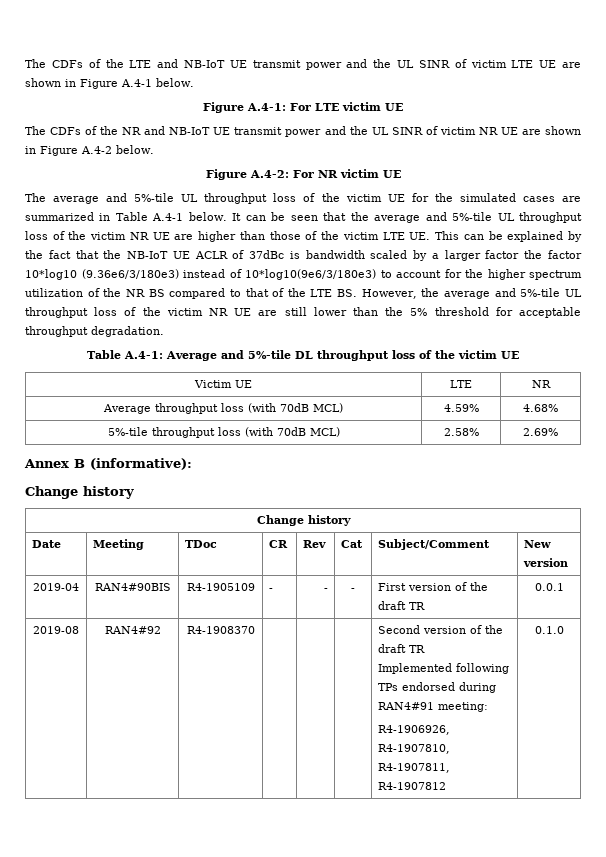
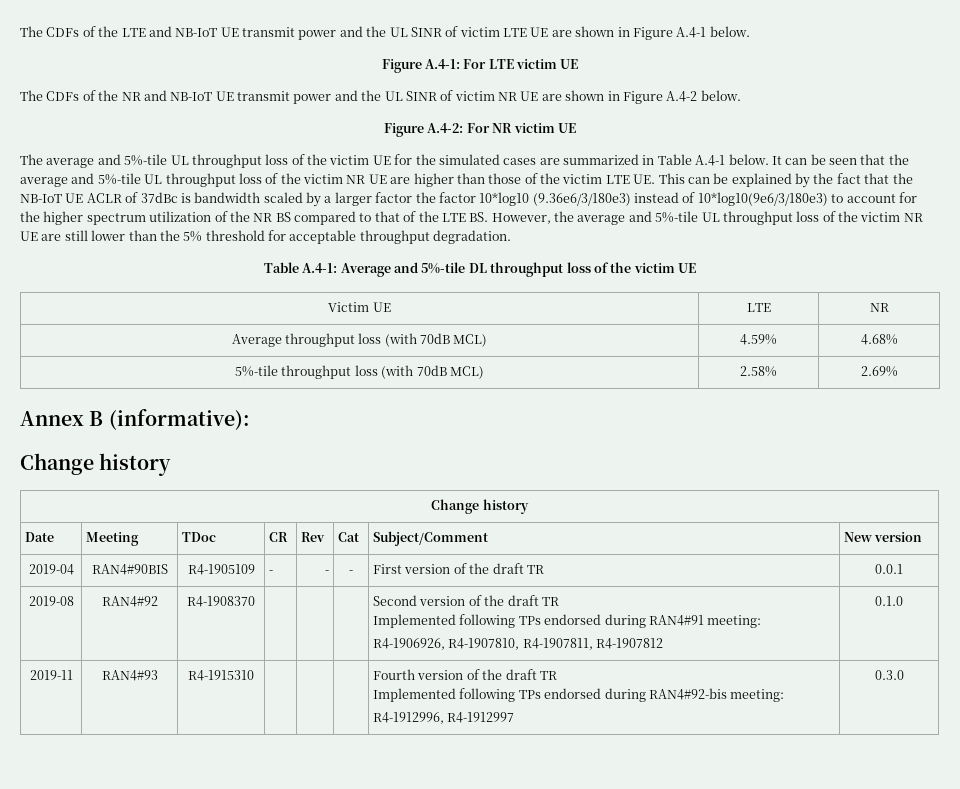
(564, 630) none -> [29,670,73,680] [101,670,158,681] [188,670,254,681] [373,669,557,680] [373,688,785,702] [373,712,515,724] [874,670,904,680] // 2019-11 | RAN4#93 | R4-1915310 | | | | Fourth version of the draft TR // Implemented following TPs endorsed during RAN4#92-bis meeting: // R4-1912996, R4-1912997 | 0.3.0

